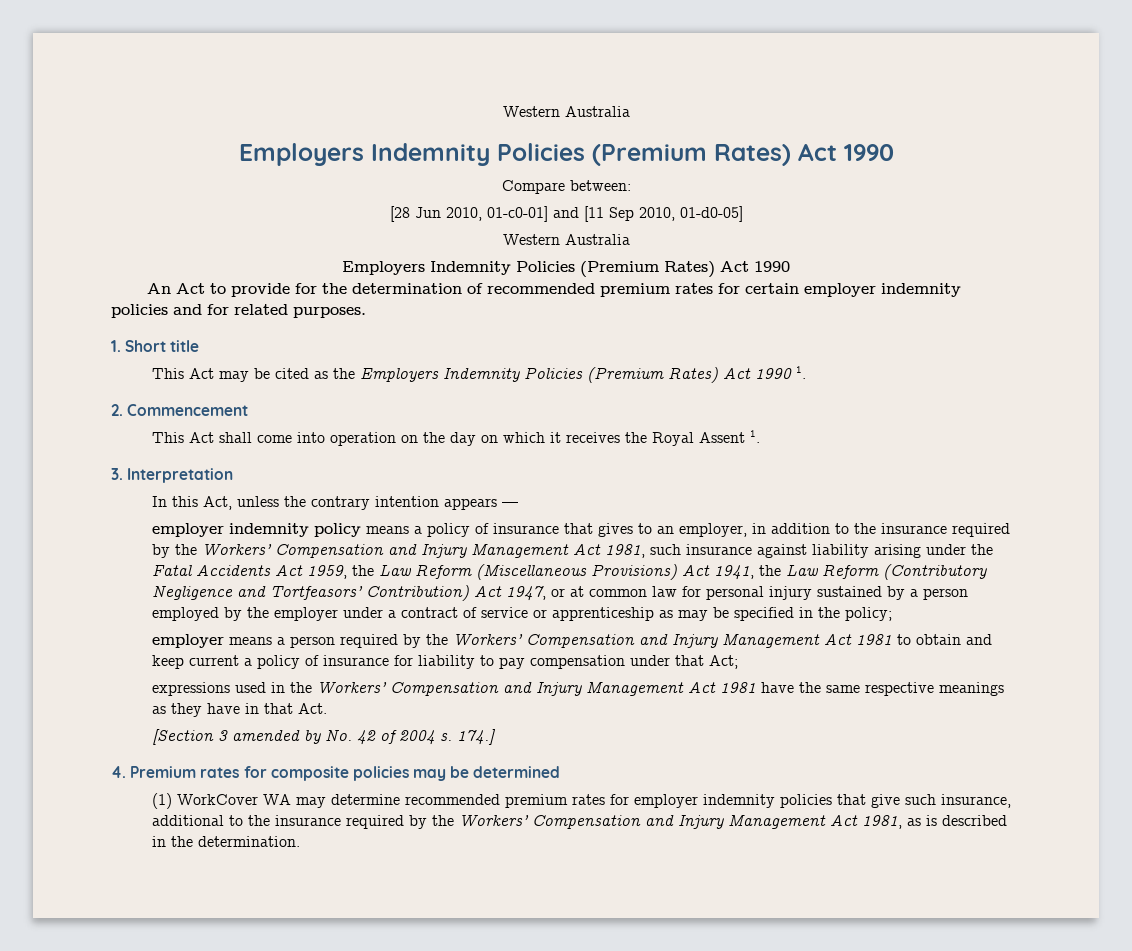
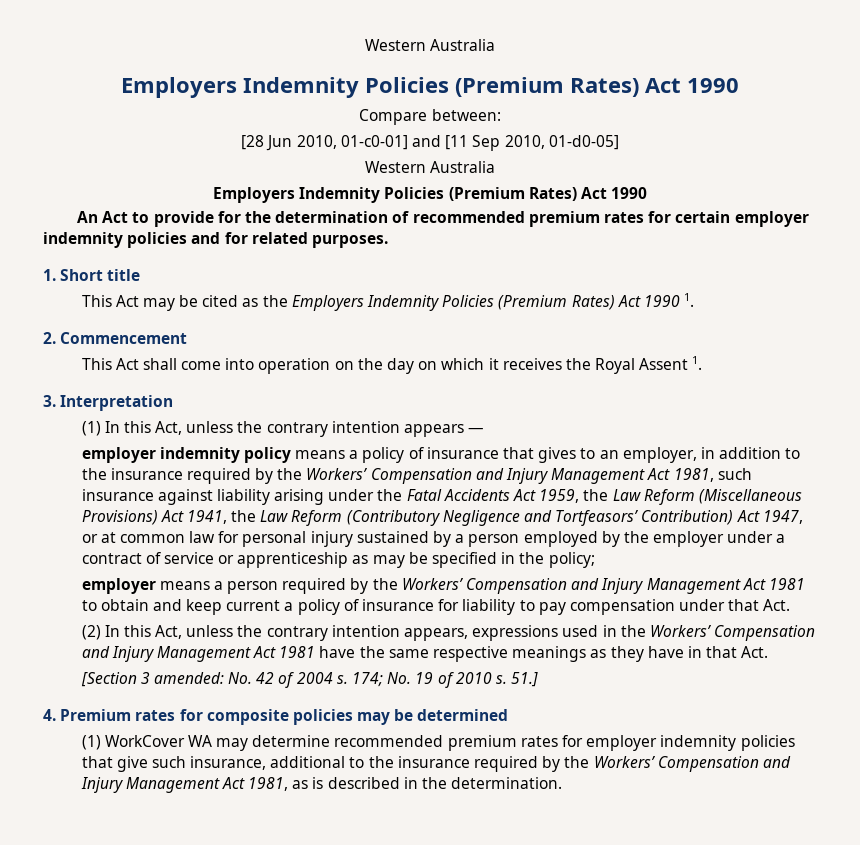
(234, 475) none -> [81,421,101,436] (1)
[708,655,738,669] Act; // -> [763,599,791,611] [81,625,468,641] Act. // (2) In this Act, unless the contrary intention appears,
[231,730,321,744] amended by -> [153,672,224,684] amended:
[456,729,496,745] 174.] -> [351,672,539,688] 174; No. 19 of 2010 s. 51.]

